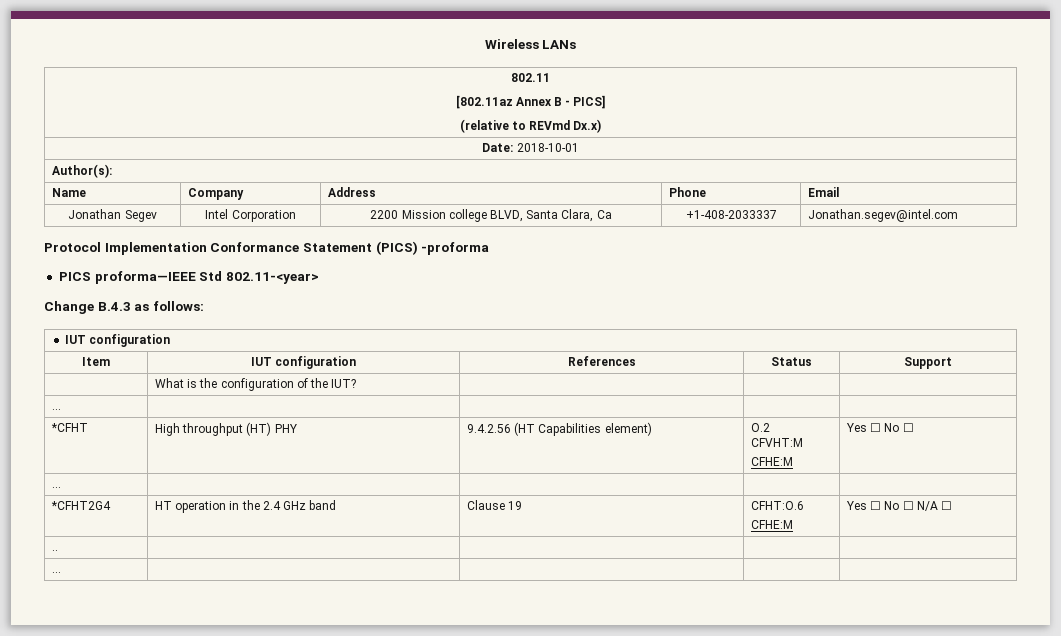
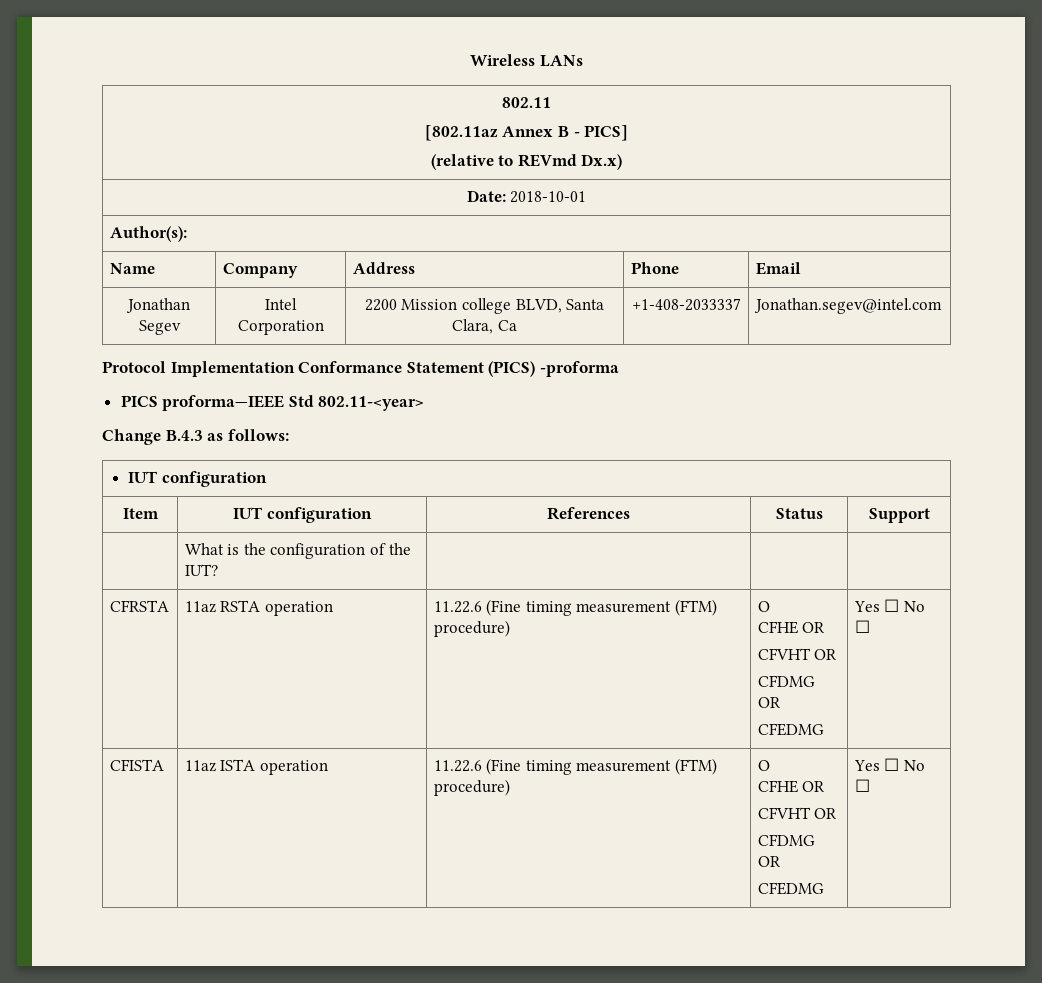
[51,409,61,410] [50,423,88,432] [154,422,297,436] [466,422,652,436] [750,423,770,432] [750,438,803,447] [750,457,793,466] [845,423,914,432] [51,487,61,488] [50,501,111,510] [154,500,337,513] [466,500,523,510] [750,501,804,510] [750,520,793,529] [845,501,953,511] [51,550,58,551] [51,572,61,573] ... | | | | // *CFHT | High throughput (HT) PHY | 9.4.2.56 (HT Capabilities element) | O.2 // CFVHT:M // CFHE:M | Yes ☐ No ☐ // ... | | | | // *CFHT2G4 | HT operation in the 2.4 GHz band | Clause 19 | CFHT:O.6 // CFHE:M | Yes ☐ No ☐ N/A ☐ // .. | | | | // ... | | | | -> [109,600,169,612] [184,600,333,616] [433,599,718,616] [433,620,510,637] [757,601,770,612] [757,621,826,634] [757,648,838,660] [757,675,815,687] [757,697,781,708] [757,723,824,736] [853,599,925,612] [854,620,870,633] [109,759,164,771] [184,759,328,775] [433,758,718,775] [433,779,510,796] [757,760,770,771] [757,780,826,793] [757,807,838,819] [757,834,815,846] [757,856,781,867] [757,882,824,895] [853,758,925,771] [854,779,870,792] CFRSTA | 11az RSTA operation | 11.22.6 (Fine timing measurement (FTM) procedure) | O // CFHE OR // CFVHT OR // CFDMG OR // CFEDMG | Yes ☐ No ☐ // CFISTA | 11az ISTA operation | 11.22.6 (Fine timing measurement (FTM) procedure) | O // CFHE OR // CFVHT OR // CFDMG OR // CFEDMG | Yes ☐ No ☐

